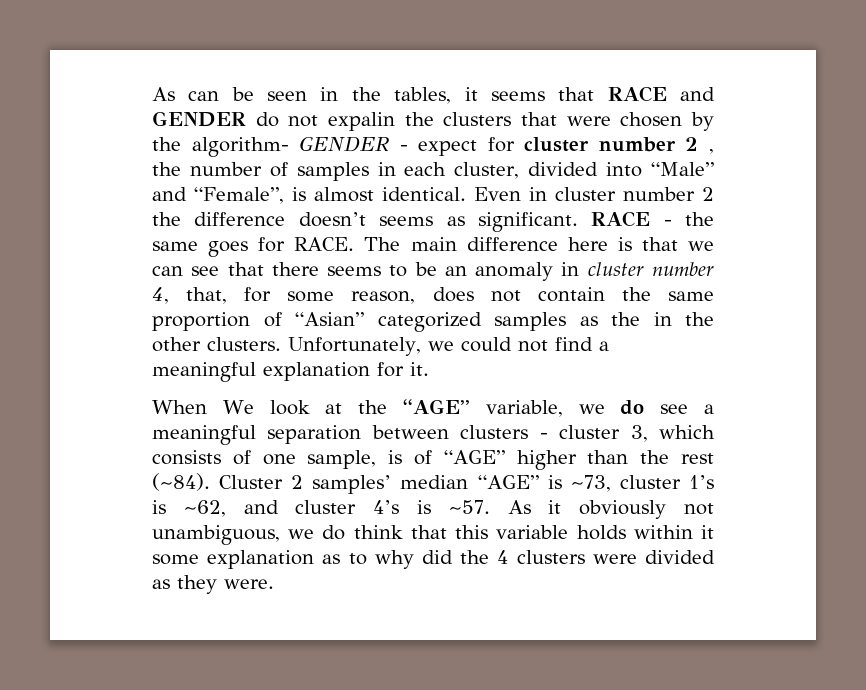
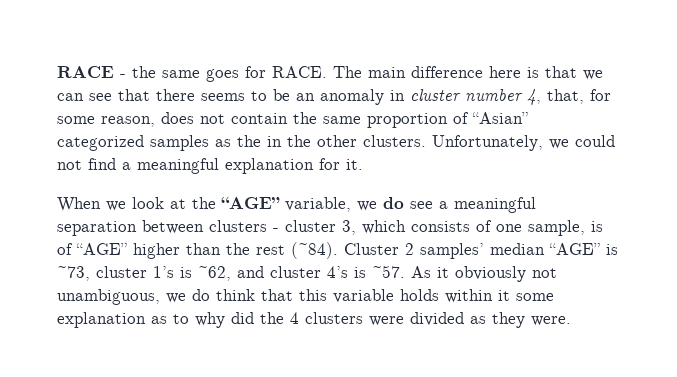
[152,86,716,104] [152,111,714,131] [152,136,714,157] [152,162,714,181] [152,187,714,204] [152,212,578,232] As can be seen in the tables, it seems that RACE and GENDER do not expalin the clusters that were chosen by the algorithm- GENDER - expect for cluster number 2 , the number of samples in each cluster, divided into “Male” and “Female”, is almost identical. Even in cluster number 2 the difference doesn’t seems as significant. -> (57, 72) none
[222,400,254,414] We -> [106,201,126,211] we

